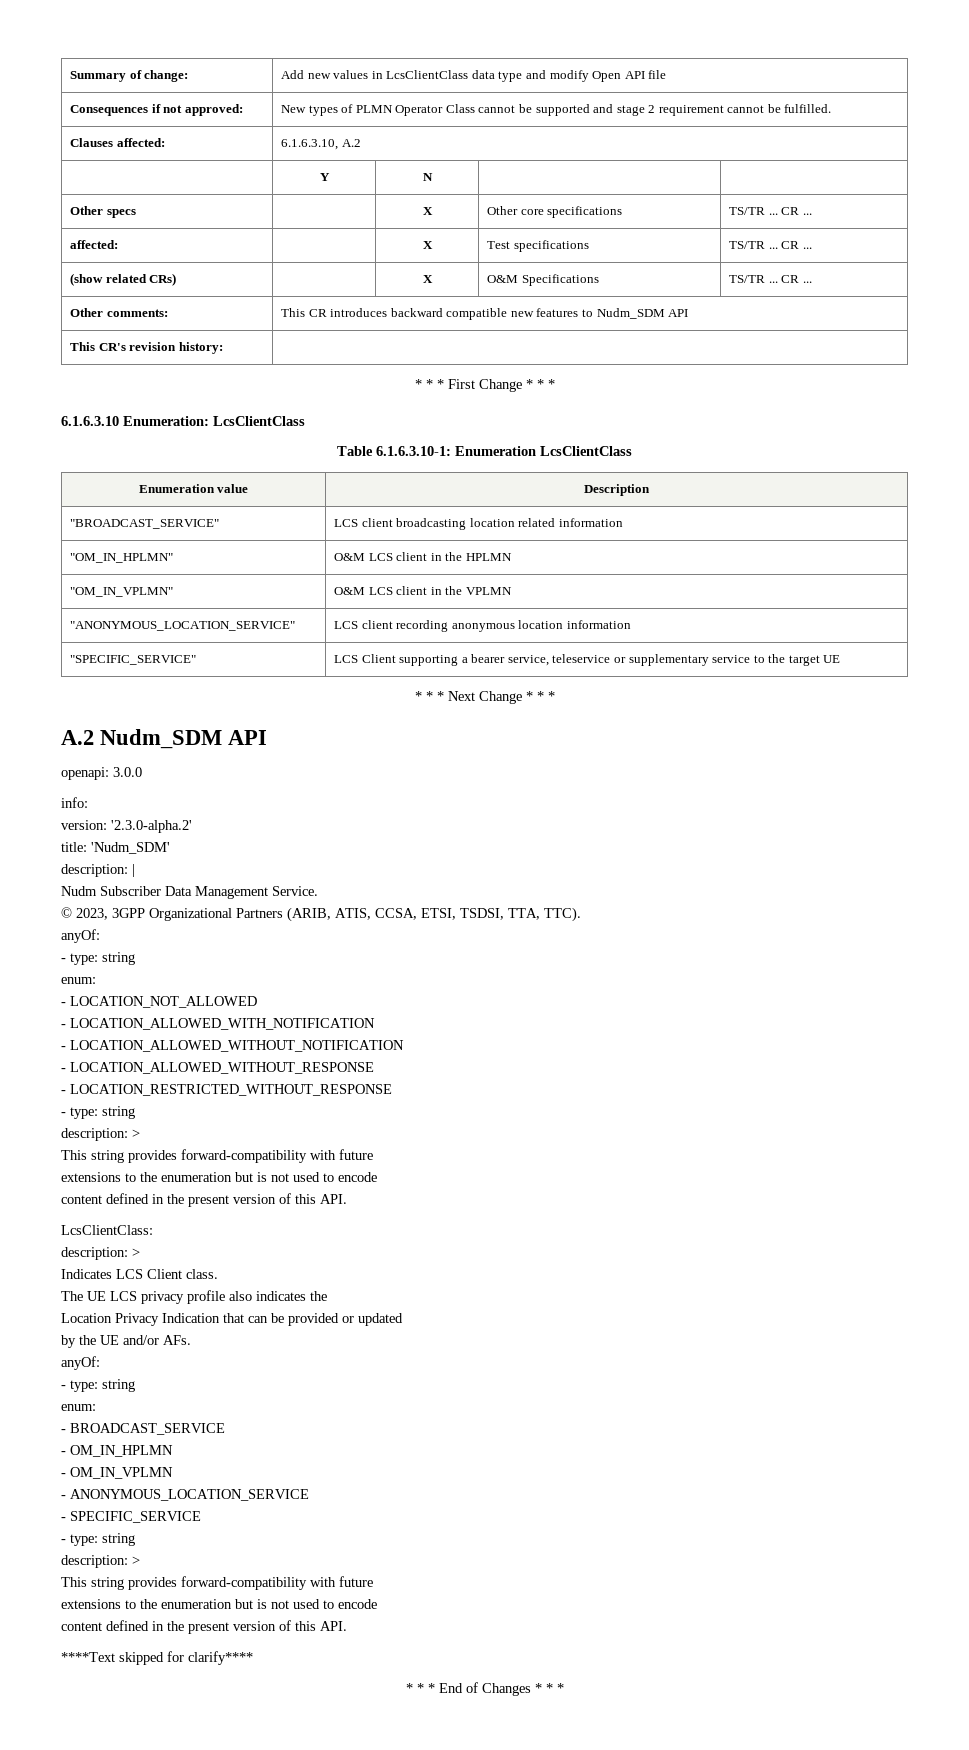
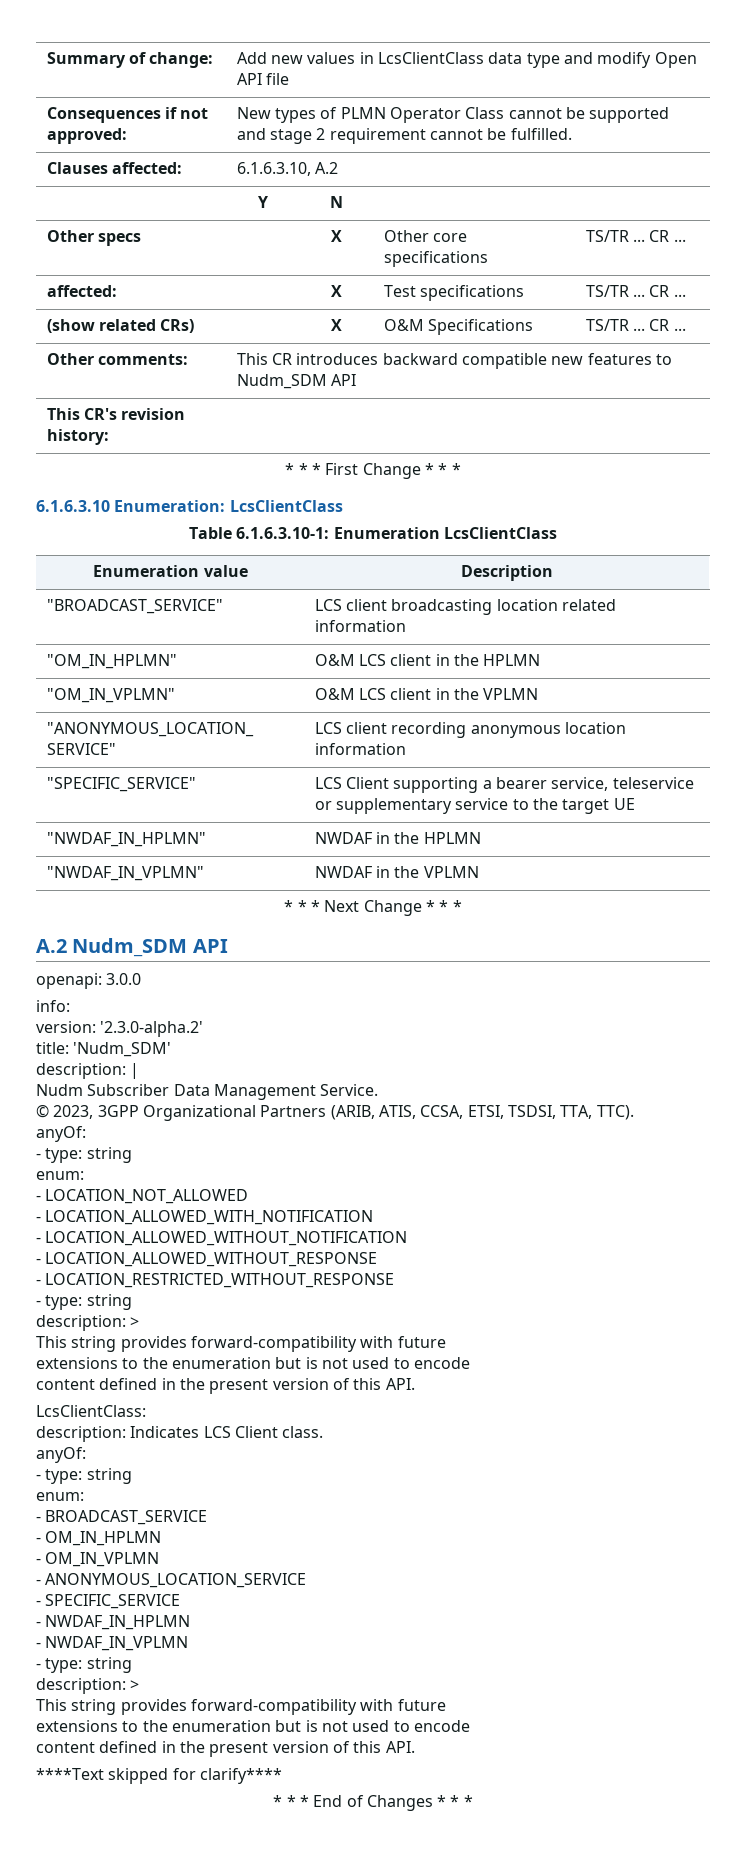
(841, 659) none -> [46,832,206,847] [314,832,481,844] [46,866,204,881] [314,866,479,878] // "NWDAF_IN_HPLMN" | NWDAF in the HPLMN // "NWDAF_IN_VPLMN" | NWDAF in the VPLMN
[132,1248,140,1257] > // -> (126, 1434) none
[61,1290,327,1304] [61,1313,403,1326] [61,1335,191,1348] // The UE LCS privacy profile also indicates the // Location Privacy Indication that can be provided or updated // by the UE and/or AFs. -> (324, 1432) none
(201, 1517) none -> [36,1615,191,1630] [36,1636,189,1651] // - NWDAF_IN_HPLMN // - NWDAF_IN_VPLMN

